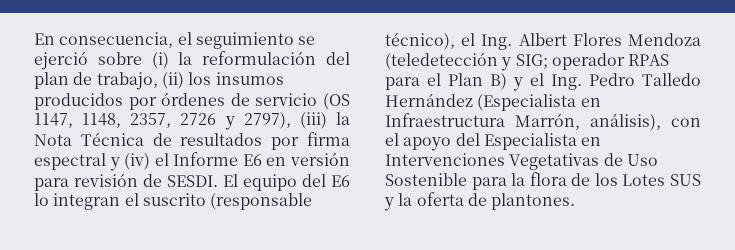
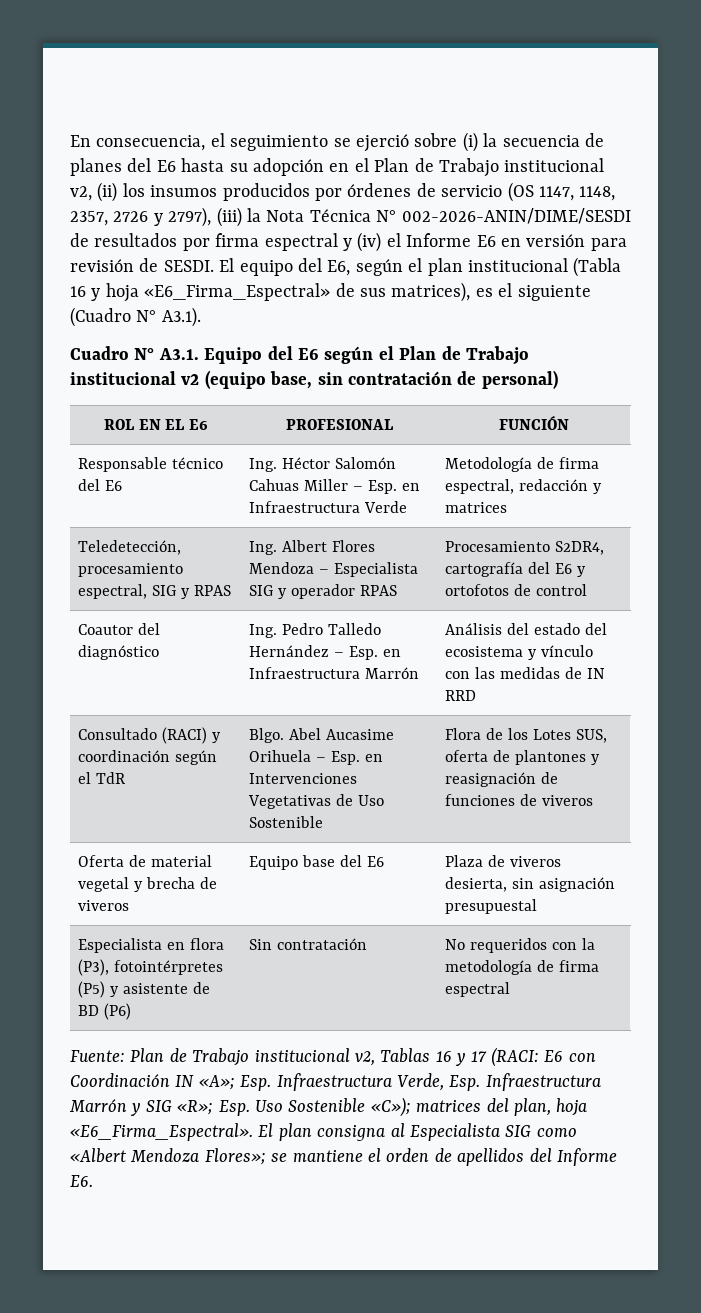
[202,51,350,65] [34,72,158,90] reformulación del plan de trabajo, -> [502,133,604,147] [70,158,605,177] [70,186,92,201] secuencia de planes del E6 hasta su adopción en el Plan de Trabajo institucional v2,
(144, 139) none -> [376,208,631,224] N° 002-2026-ANIN/DIME/SESDI
[331,175,350,187] [34,193,313,210] [385,32,701,50] [385,52,670,71] [385,73,701,91] [385,93,601,111] [385,113,701,131] [385,133,577,151] E6 lo integran el suscrito (responsable técnico), el Ing. Albert Flores Mendoza (teledetección y SIG; operador RPAS para el Plan B) y el Ing. Pedro Talledo Hernández (Especialista en Infraestructura Marrón, análisis), con el apoyo del Especialista -> [327,257,622,277] [70,282,591,302] [70,307,201,327] [70,346,529,365] [70,370,558,389] [103,419,209,430] [286,419,393,430] [499,415,569,430] [78,457,224,472] [78,479,123,491] [249,457,397,472] [249,479,420,494] [249,501,408,513] [445,457,600,472] [445,479,603,494] [445,502,508,513] [78,540,182,555] [78,563,184,577] [78,584,231,599] [249,540,376,555] [249,562,419,577] [249,584,397,599] [445,541,605,555] [445,562,586,577] [445,584,588,596] [78,623,161,635] [78,645,160,660] [249,623,382,638] [249,645,401,660] [249,667,420,679] [445,623,607,635] [445,645,594,660] [445,667,605,679] [445,690,477,701] [78,727,222,744] [78,750,218,765] [78,772,126,784] [249,728,395,743] [249,750,361,765] E6, según el plan institucional (Tabla 16 y hoja «E6_Firma_Espectral» de sus matrices), es el siguiente (Cuadro N° A3.1). // Cuadro N° A3.1. Equipo del E6 según el Plan de Trabajo institucional v2 (equipo base, sin contratación de personal) // ROL EN EL E6 | PROFESIONAL | FUNCIÓN // Responsable técnico del E6 | Ing. Héctor Salomón Cahuas Miller – Esp. en Infraestructura Verde | Metodología de firma espectral, redacción y matrices // Teledetección, procesamiento espectral, SIG y RPAS | Ing. Albert Flores Mendoza – Especialista SIG y operador RPAS | Procesamiento S2DR4, cartografía del E6 y ortofotos de control // Coautor del diagnóstico | Ing. Pedro Talledo Hernández – Esp. en Infraestructura Marrón | Análisis del estado del ecosistema y vínculo con las medidas de IN RRD // Consultado (RACI) y coordinación según el TdR | Blgo. Abel Aucasime Orihuela – Esp.
[471,172,701,190] [384,192,576,211] para la flora de los Lotes SUS y la oferta de plantones. -> [445,728,607,743] [445,750,600,765] [445,772,559,787] [445,794,594,806] [78,855,213,867] [78,877,217,892] [78,900,130,911] [249,855,384,870] [445,855,562,867] [445,877,616,892] [445,899,538,914] [78,938,225,953] [78,959,224,976] [78,981,210,998] [78,1003,132,1020] [249,938,368,950] [445,938,595,953] [445,960,600,975] [445,982,511,997] [70,1047,596,1067] [70,1073,601,1091] [69,1097,588,1117] [70,1123,577,1141] [70,1148,617,1166] [70,1175,93,1187] | Flora de los Lotes SUS, oferta de plantones y reasignación de funciones de viveros // Oferta de material vegetal y brecha de viveros | Equipo base del E6 | Plaza de viveros desierta, sin asignación presupuestal // Especialista en flora (P3), fotointérpretes (P5) y asistente de BD (P6) | Sin contratación | No requeridos con la metodología de firma espectral // Fuente: Plan de Trabajo institucional v2, Tablas 16 y 17 (RACI: E6 con Coordinación IN «A»; Esp. Infraestructura Verde, Esp. Infraestructura Marrón y SIG «R»; Esp. Uso Sostenible «C»); matrices del plan, hoja «E6_Firma_Espectral». El plan consigna al Especialista SIG como «Albert Mendoza Flores»; se mantiene el orden de apellidos del Informe E6.

